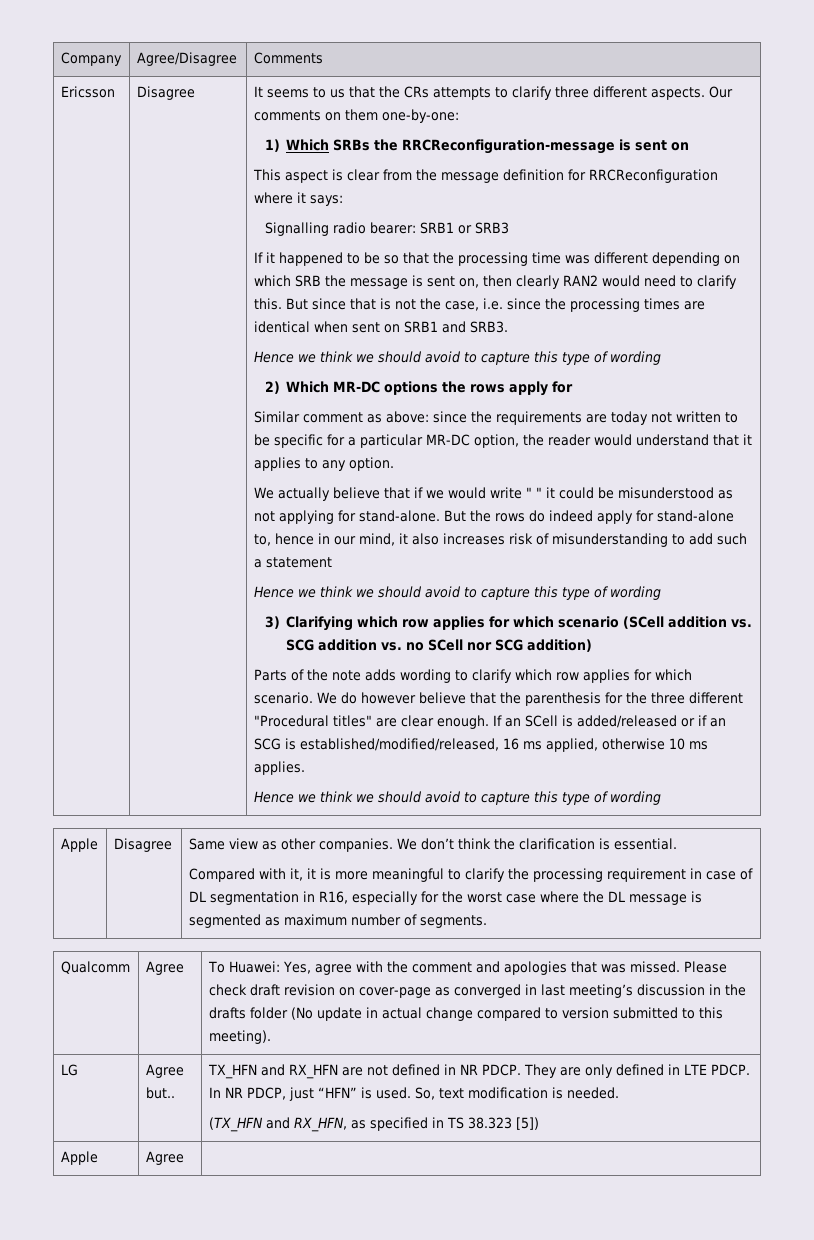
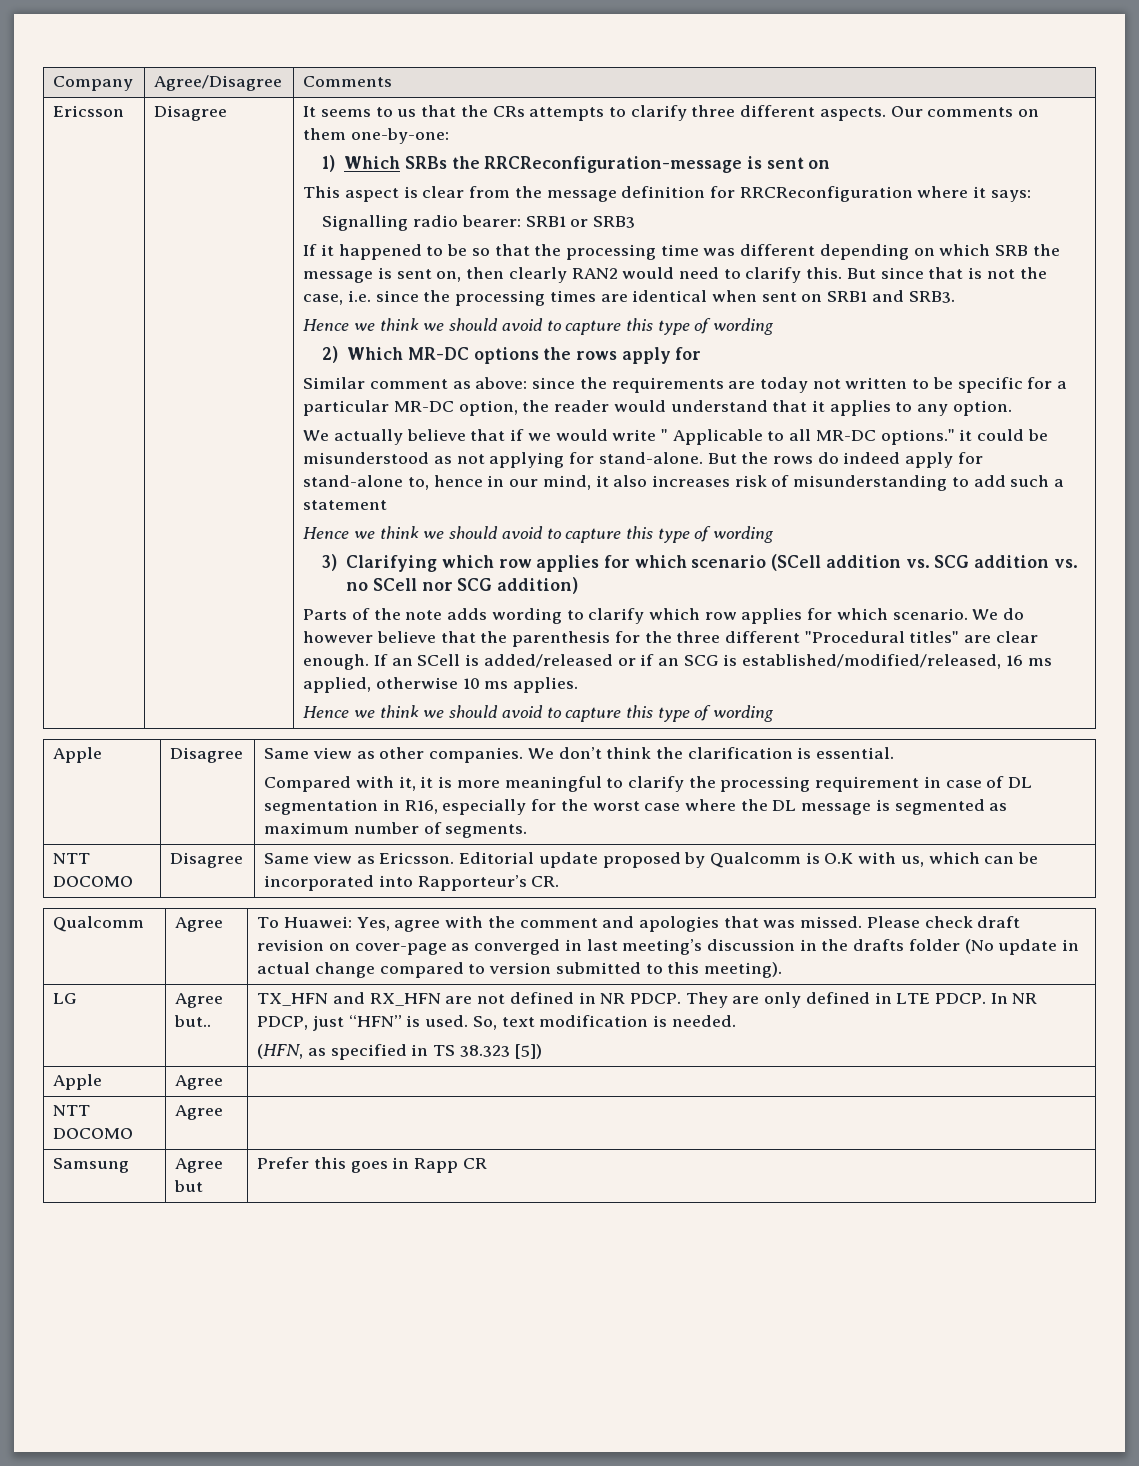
[535,487,542,498] " -> [672,429,955,445] Applicable to all MR-DC options."
(487, 921) none -> [53,853,91,864] [53,876,134,887] [170,852,244,868] [264,852,1039,868] [264,875,560,891] // NTT DOCOMO | Disagree | Same view as Ericsson. Editorial update proposed by Qualcomm is O.K with us, which can be incorporated into Rapporteur’s CR.
[208,1117,347,1132] (TX_HFN and RX_HFN, -> [257,1044,304,1059] (HFN,
(184, 1158) none -> [53,1105,91,1116] [53,1128,134,1139] [175,1105,224,1120] [53,1158,130,1173] [175,1158,224,1173] [174,1180,204,1192] [257,1157,487,1173] // NTT DOCOMO | Agree | // Samsung | Agree but | Prefer this goes in Rapp CR

